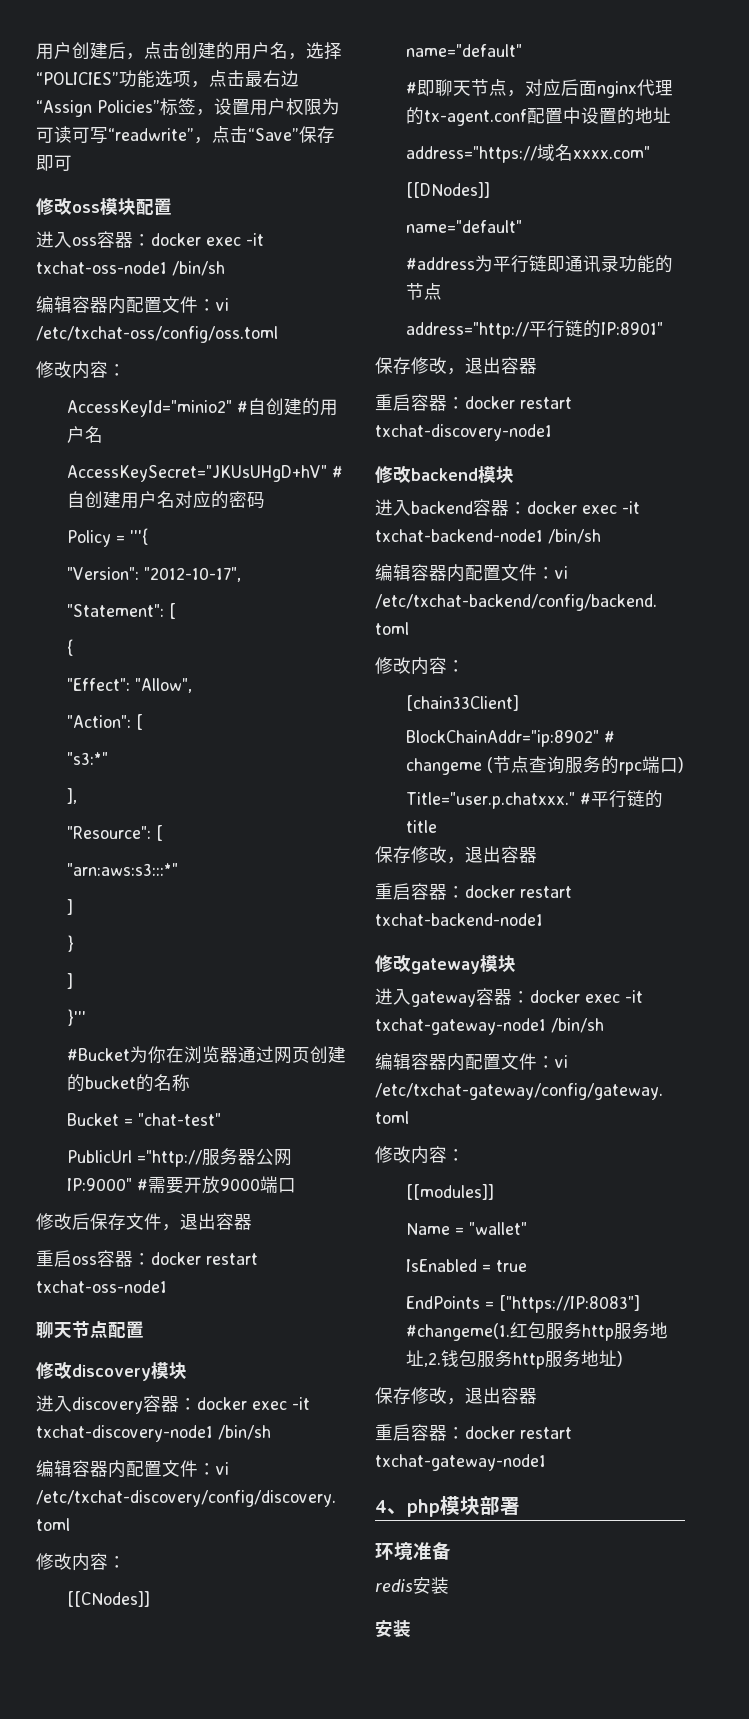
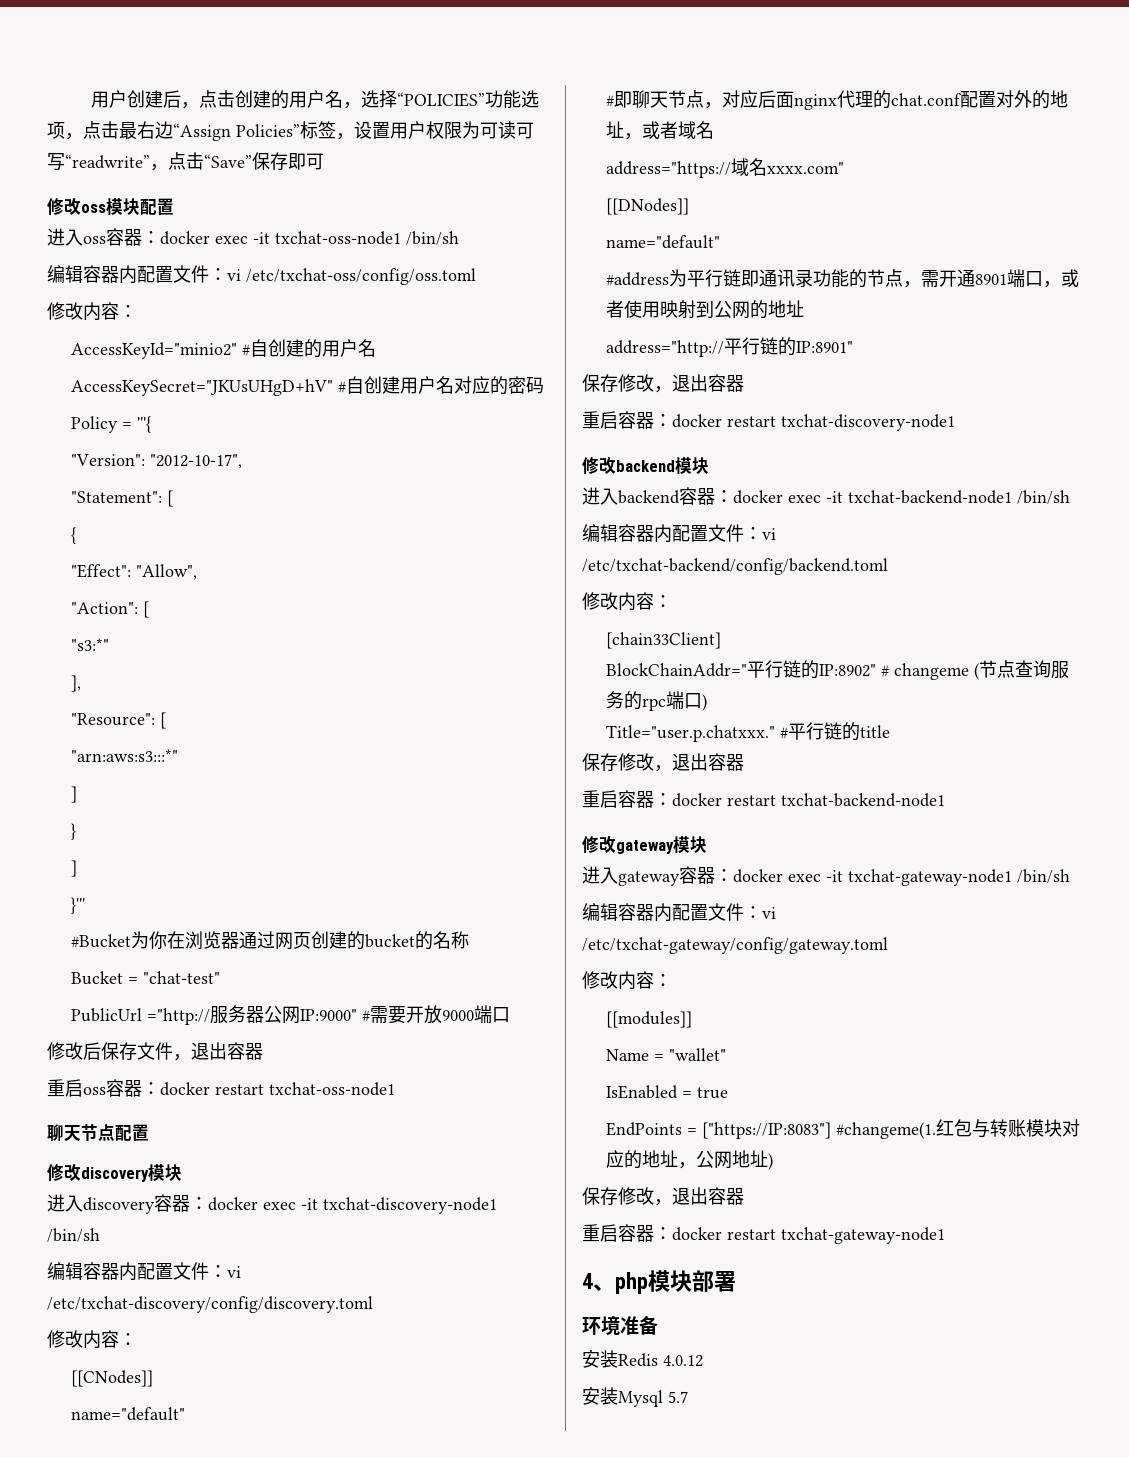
[423,107,671,126] tx-agent.conf配置中设置的地址 -> [890,90,1068,109] [605,121,714,140] chat.conf配置对外的地址，或者域名
(442, 291) none -> [902,269,1079,288] [605,300,804,319] ，需开通8901端口，或者使用映射到公网的地址
[405,730,599,747] BlockChainAddr="ip:8902" -> [605,660,876,679] BlockChainAddr="平行链的IP:8902"
[545,1322,668,1341] [405,1350,581,1369] 服务http服务地址,2.钱包服务http服务 -> [971,1119,1080,1138] [605,1150,732,1169] 与转账模块对应的地址，公网
[375,1577,449,1594] [375,1620,411,1637] redis安装 // 安装 -> [582,1350,703,1368] [582,1387,688,1407] 安装Redis 4.0.12 // 安装Mysql 5.7

